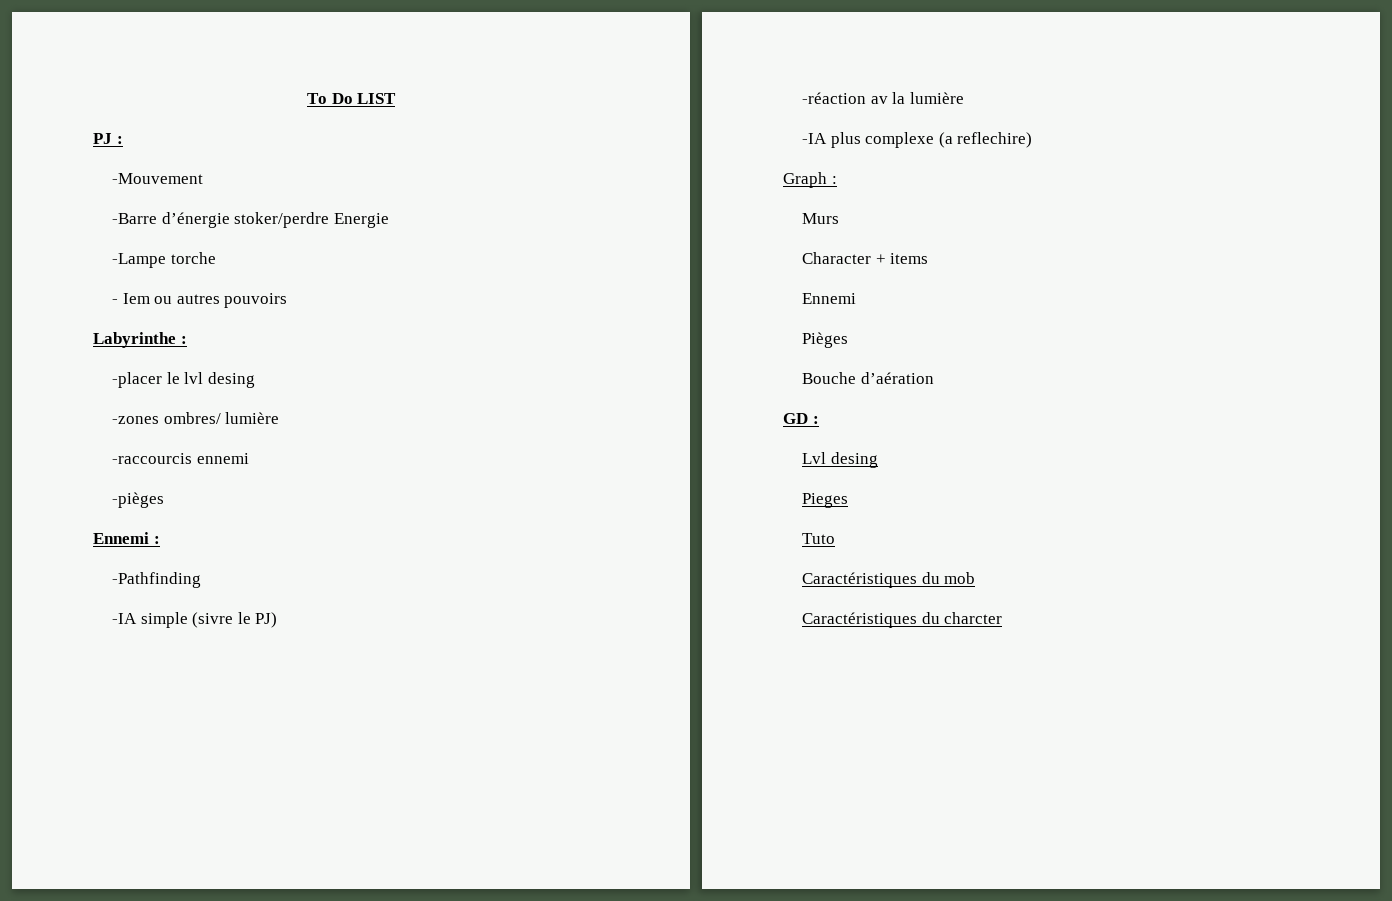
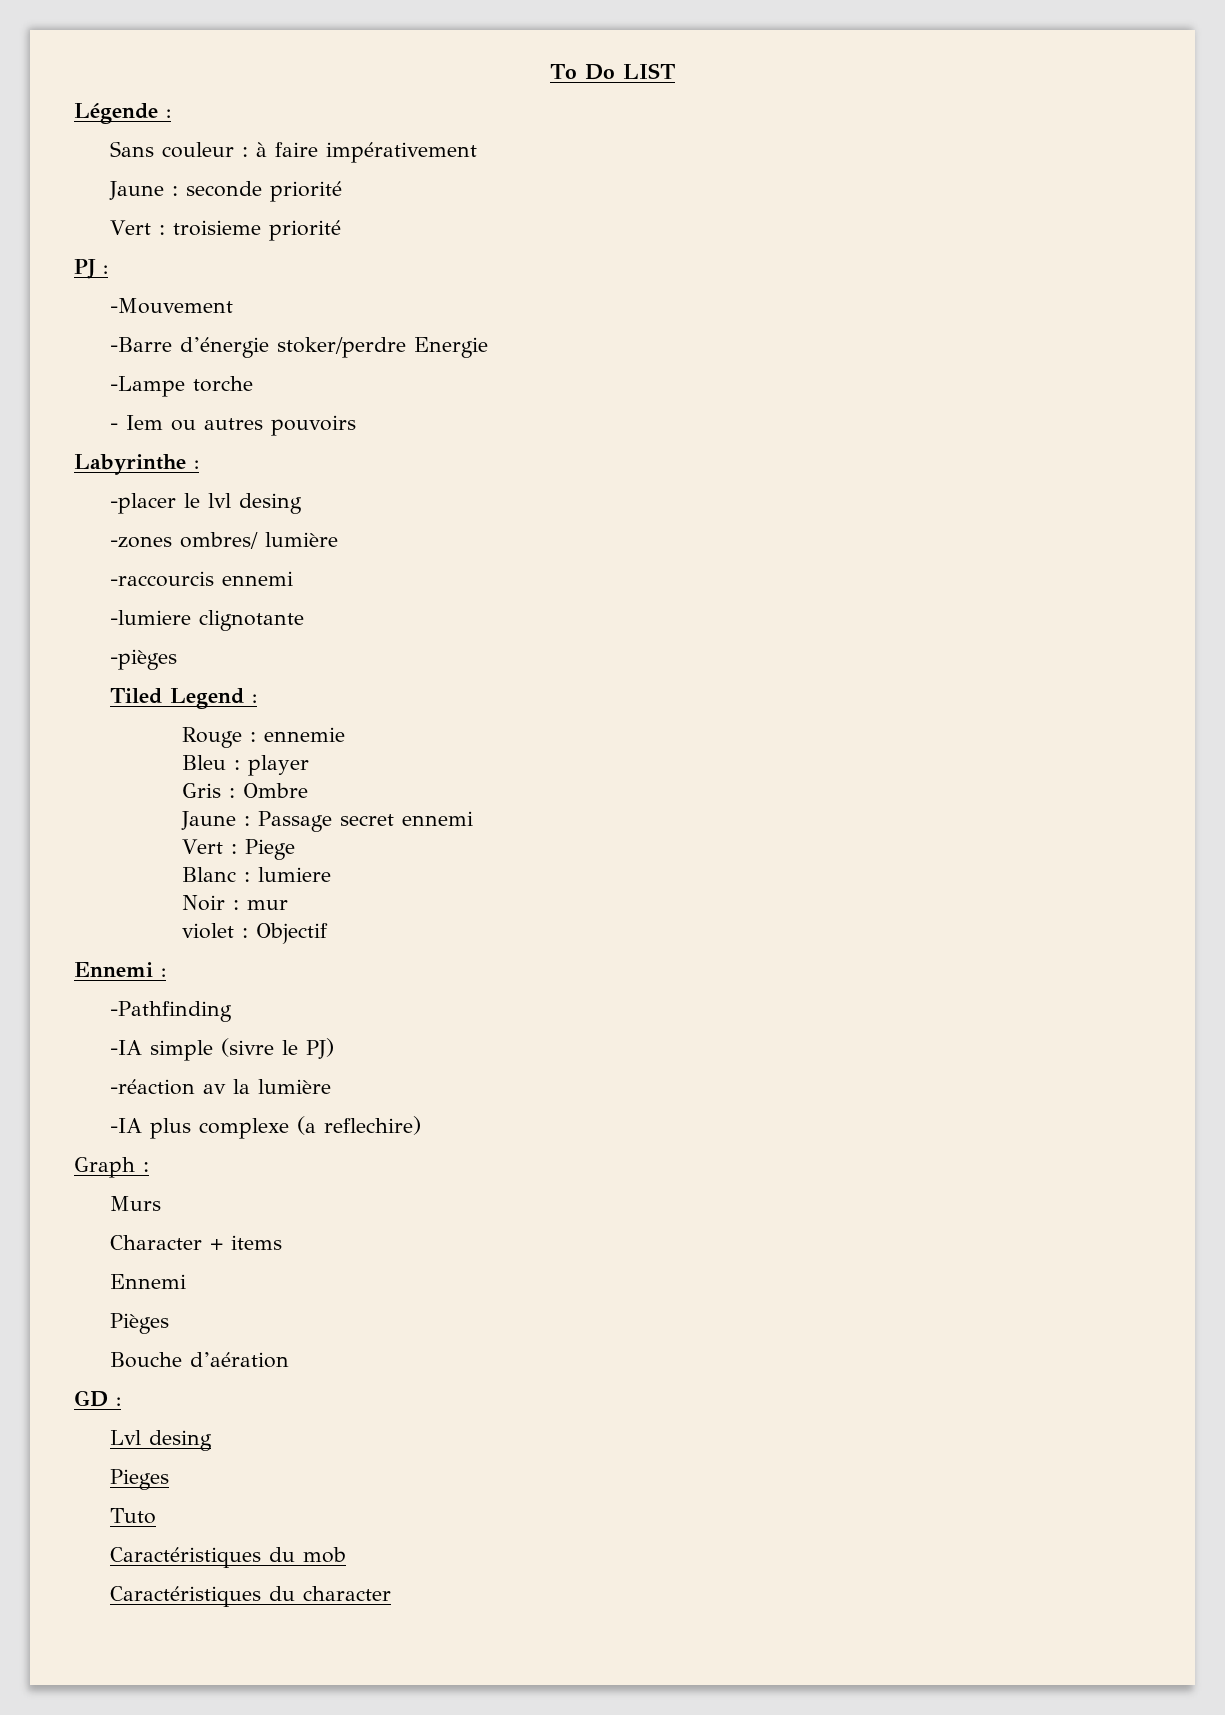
(397, 98) none -> [74,103,171,124] [110,141,478,163] [109,181,343,202] [110,220,342,241] // Légende : // Sans couleur : à faire impérativement // Jaune : seconde priorité // Vert : troisieme priorité
(249, 458) none -> [110,610,305,631] // -lumiere clignotante
(165, 500) none -> [110,688,258,709] [182,727,346,748] [182,755,310,776] [182,783,309,798] [181,811,474,832] [182,839,296,860] [182,867,332,882] [182,895,289,911] [182,923,329,944] // Tiled Legend : // Rouge : ennemie // Bleu : player // Gris : Ombre // Jaune : Passage secret ennemi // Vert : Piege // Blanc : lumiere // Noir : mur // violet : Objectif
[944,612,1003,624] charcter -> [303,1586,392,1601] character

